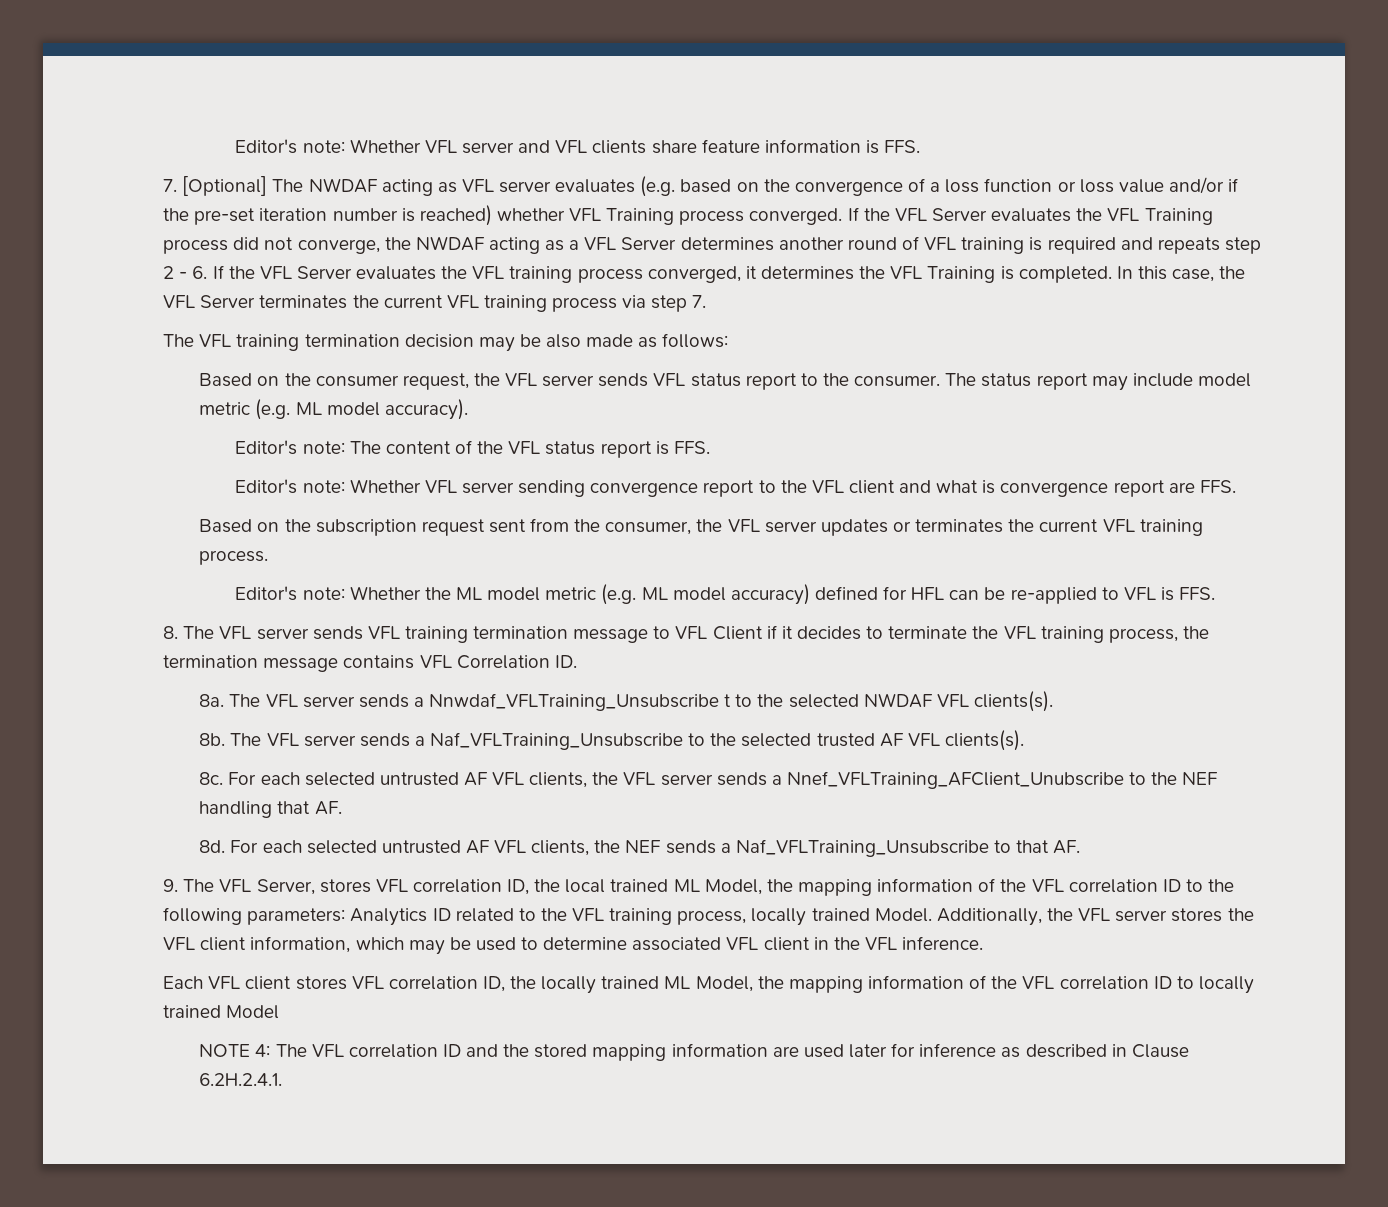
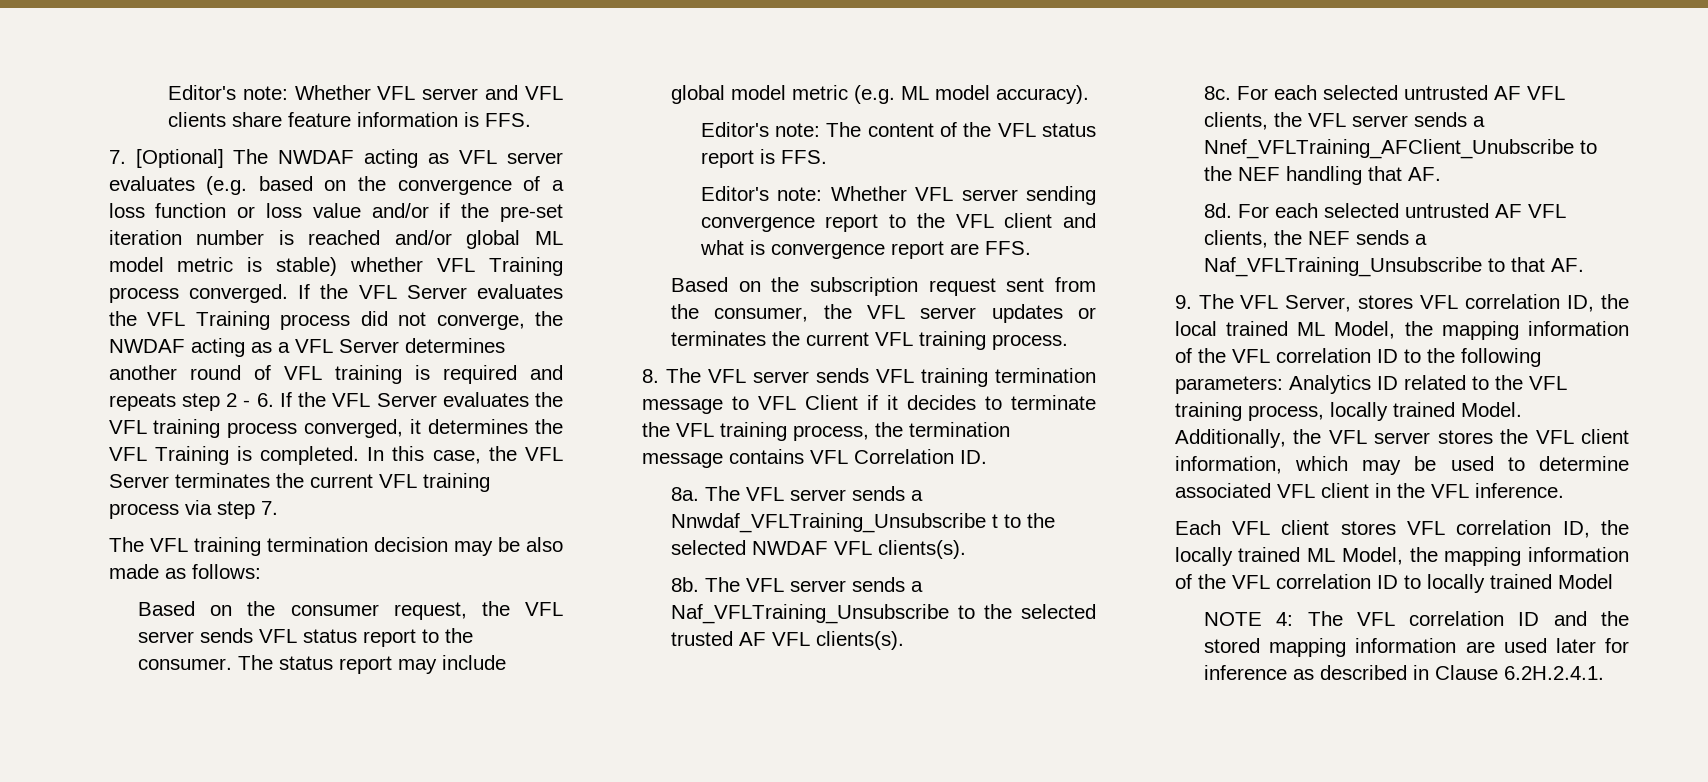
[419,205,492,226] reached) -> [308,230,563,249] [108,257,338,276] reached and/or global ML model metric is stable)
(1193, 380) none -> [671,85,726,104] global
[235,584,1216,605] // Editor's note: Whether the ML model metric (e.g. ML model accuracy) defined for HFL can be re-applied to VFL is FFS. -> (1069, 342) none

